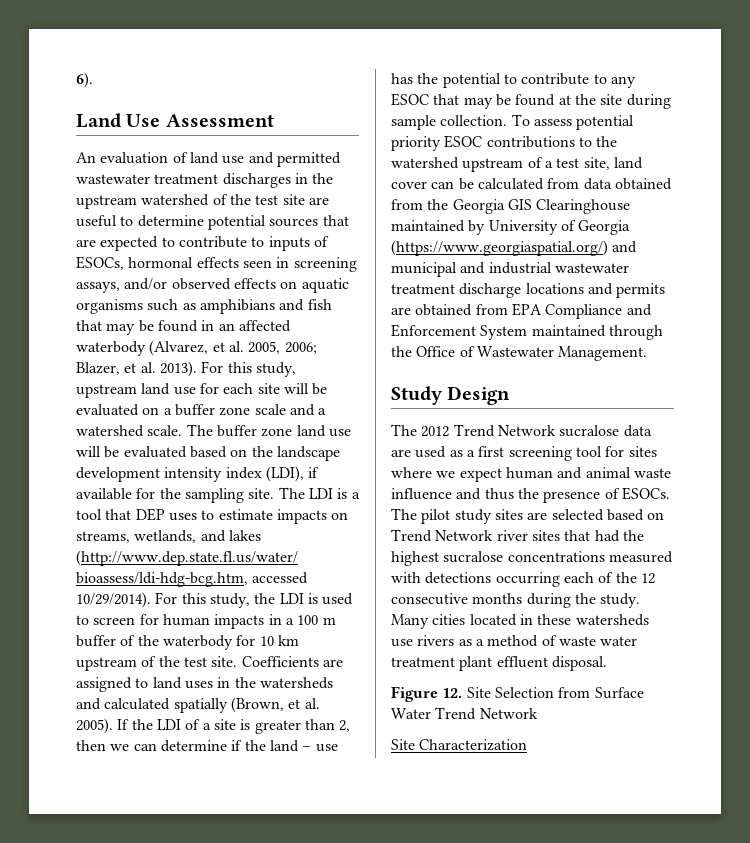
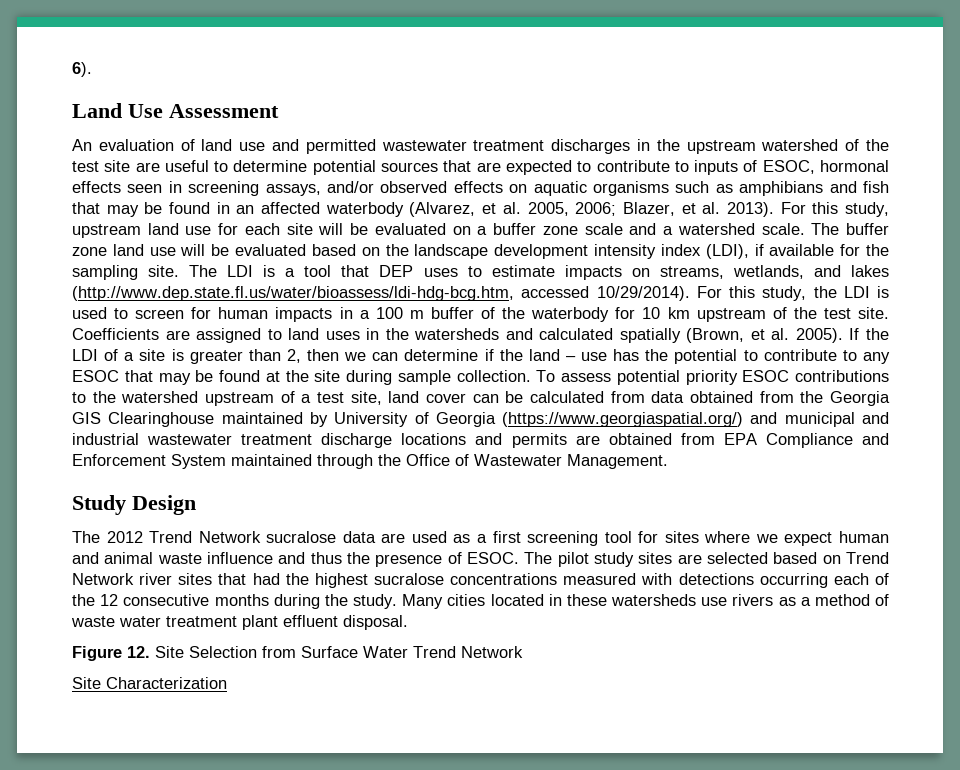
[76,256,124,270] ESOCs, -> [762,160,815,174] ESOC,
[621,487,670,500] ESOCs. -> [467,552,519,564] ESOC.

